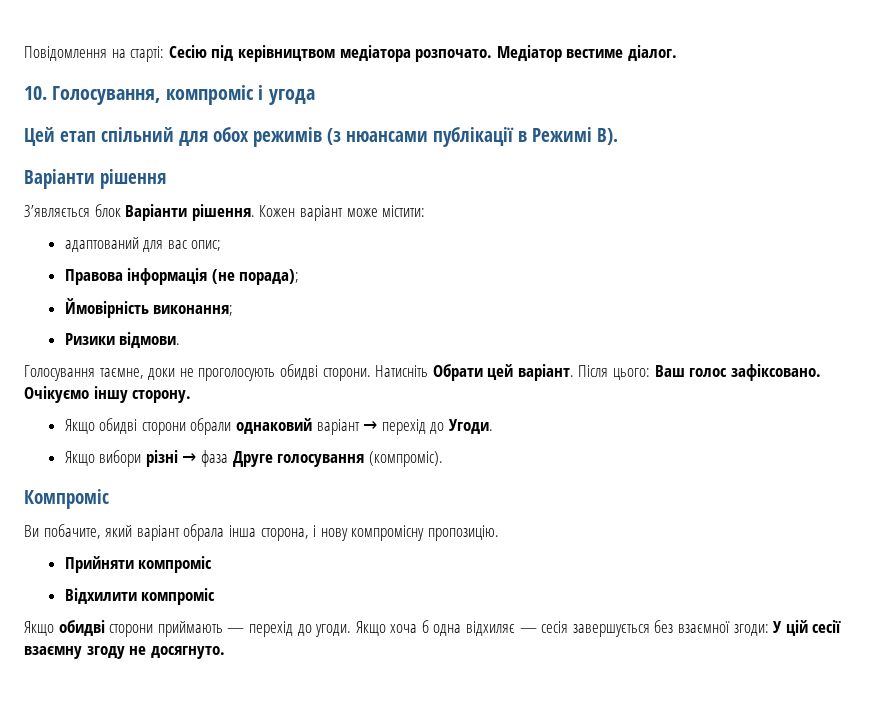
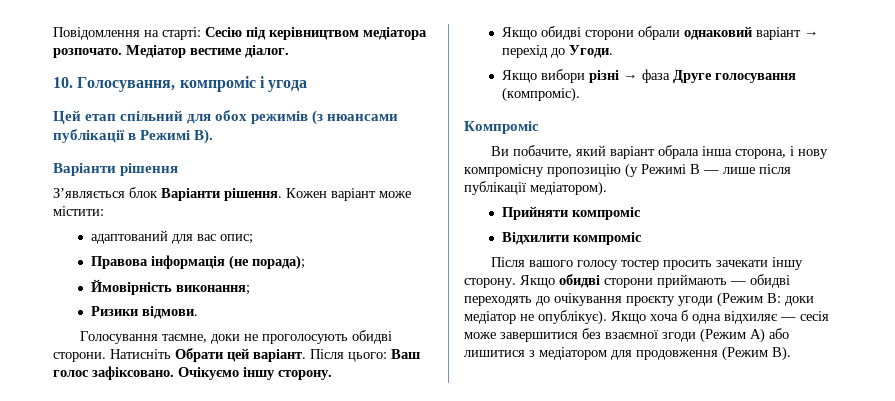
[427,525,499,541] [64,556,213,573] [64,588,216,605] пропозицію. // Прийняти компроміс // Відхилити компроміс // -> [547,163,791,178] [464,181,607,196] [502,206,642,220] [502,232,643,245] [490,257,803,270] [464,278,516,288] пропозицію (у Режимі B — лише після публікації медіатором). // Прийняти компроміс // Відхилити компроміс // Після вашого голосу тостер просить зачекати іншу сторону.
[248,621,352,637] перехід до угоди. -> [750,274,790,288] [464,292,814,307] [464,310,607,325] обидві переходять до очікування проєкту угоди (Режим B: доки медіатор не опублікує).
[572,620,842,637] [24,646,225,659] завершується без взаємної згоди: У цій сесії взаємну згоду не досягнуто. -> [464,328,789,343] [464,346,791,361] може завершитися без взаємної згоди (Режим A) або лишитися з медіатором для продовження (Режим B).

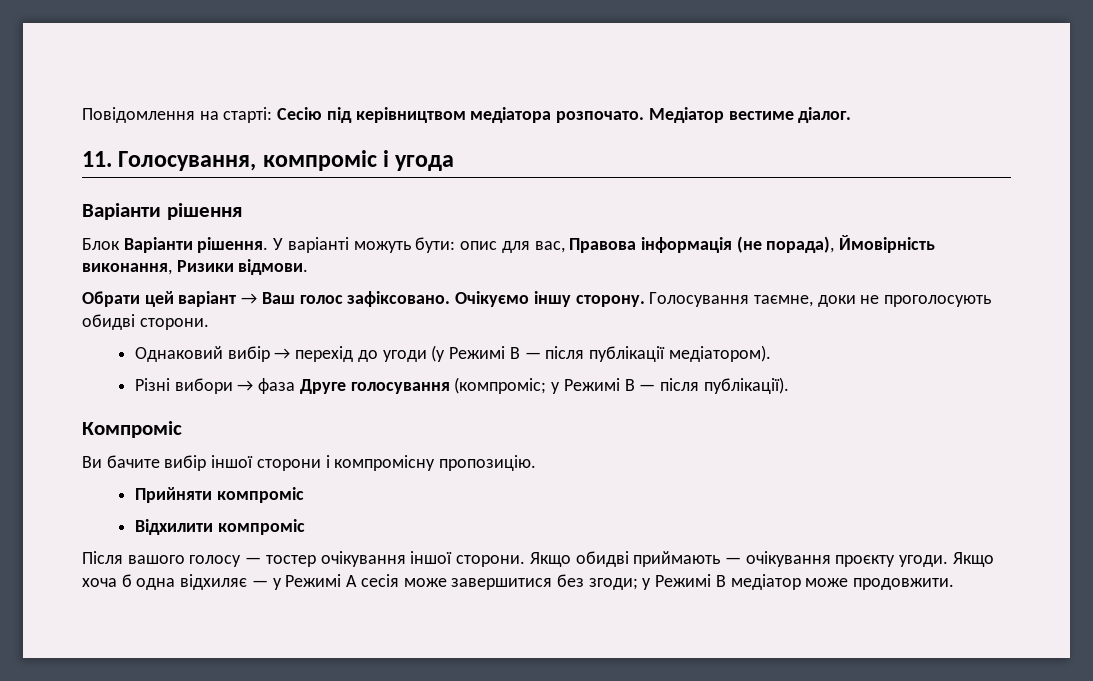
[53,77,73,88] 10. -> [82,151,112,167] 11.
[53,110,399,125] [53,129,214,144] [53,163,179,176] [53,187,411,201] [53,206,104,216] [91,230,254,244] [91,255,306,270] [91,279,251,295] [91,306,199,319] Цей етап спільний для обох режимів (з нюансами публікації в Режимі B). // Варіанти рішення // З’являється блок Варіанти рішення. Кожен варіант може містити: // адаптований для вас опис; // Правова інформація (не порада); // Ймовірність виконання; // Ризики відмови. // -> [82,203,242,220] [82,235,936,253] [82,259,309,275] [82,291,645,307] Варіанти рішення // Блок Варіанти рішення. У варіанті можуть бути: опис для вас, Правова інформація (не порада), Ймовірність виконання, Ризики відмови. // Обрати цей варіант → Ваш голос зафіксовано. Очікуємо іншу сторону.
[110,348,420,362] [53,366,332,380] [502,26,820,40] [502,45,614,58] [502,69,797,83] [502,87,581,102] [464,121,539,134] [490,145,828,159] [464,163,791,178] [464,181,607,196] Натисніть Обрати цей варіант. Після цього: Ваш голос зафіксовано. Очікуємо іншу сторону. // Якщо обидві сторони обрали однаковий варіант → перехід до Угоди. // Якщо вибори різні → фаза Друге голосування (компроміс). // Компроміс // Ви побачите, який варіант обрала інша сторона, і нову компромісну пропозицію (у Режимі B — лише після публікації медіатором). -> [135,345,771,362] [135,377,789,394] [82,421,182,438] [82,455,537,471] // Однаковий вибір → перехід до угоди (у Режимі B — після публікації медіатором). // Різні вибори → фаза Друге голосування (компроміс; у Режимі B — після публікації). // Компроміс // Ви бачите вибір іншої сторони і компромісну пропозицію.
[620,257,803,270] [464,274,653,288] тостер просить зачекати іншу сторону. Якщо обидві сторони -> [245,551,629,567] — тостер очікування іншої сторони. Якщо обидві
[750,274,790,288] [464,292,814,307] [464,310,607,325] обидві переходять до очікування проєкту угоди (Режим B: доки медіатор не опублікує). -> [745,551,949,567] очікування проєкту угоди.
(796, 319) none -> [272,574,358,590] у Режимі A
[605,328,789,343] [464,346,791,361] взаємної згоди (Режим A) або лишитися з медіатором для продовження (Режим B). -> [588,574,955,590] згоди; у Режимі B медіатор може продовжити.

